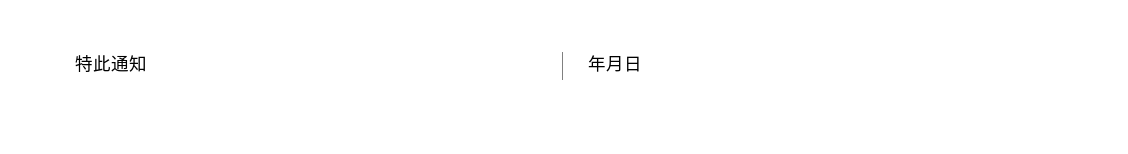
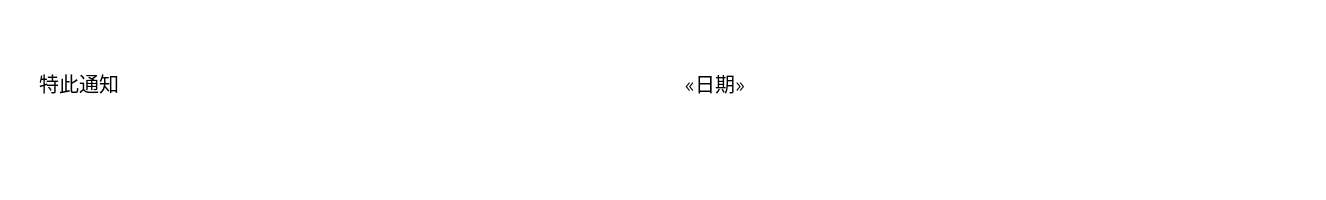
[588,55,642,72] 年月日 -> [684,75,746,94] «日期»

